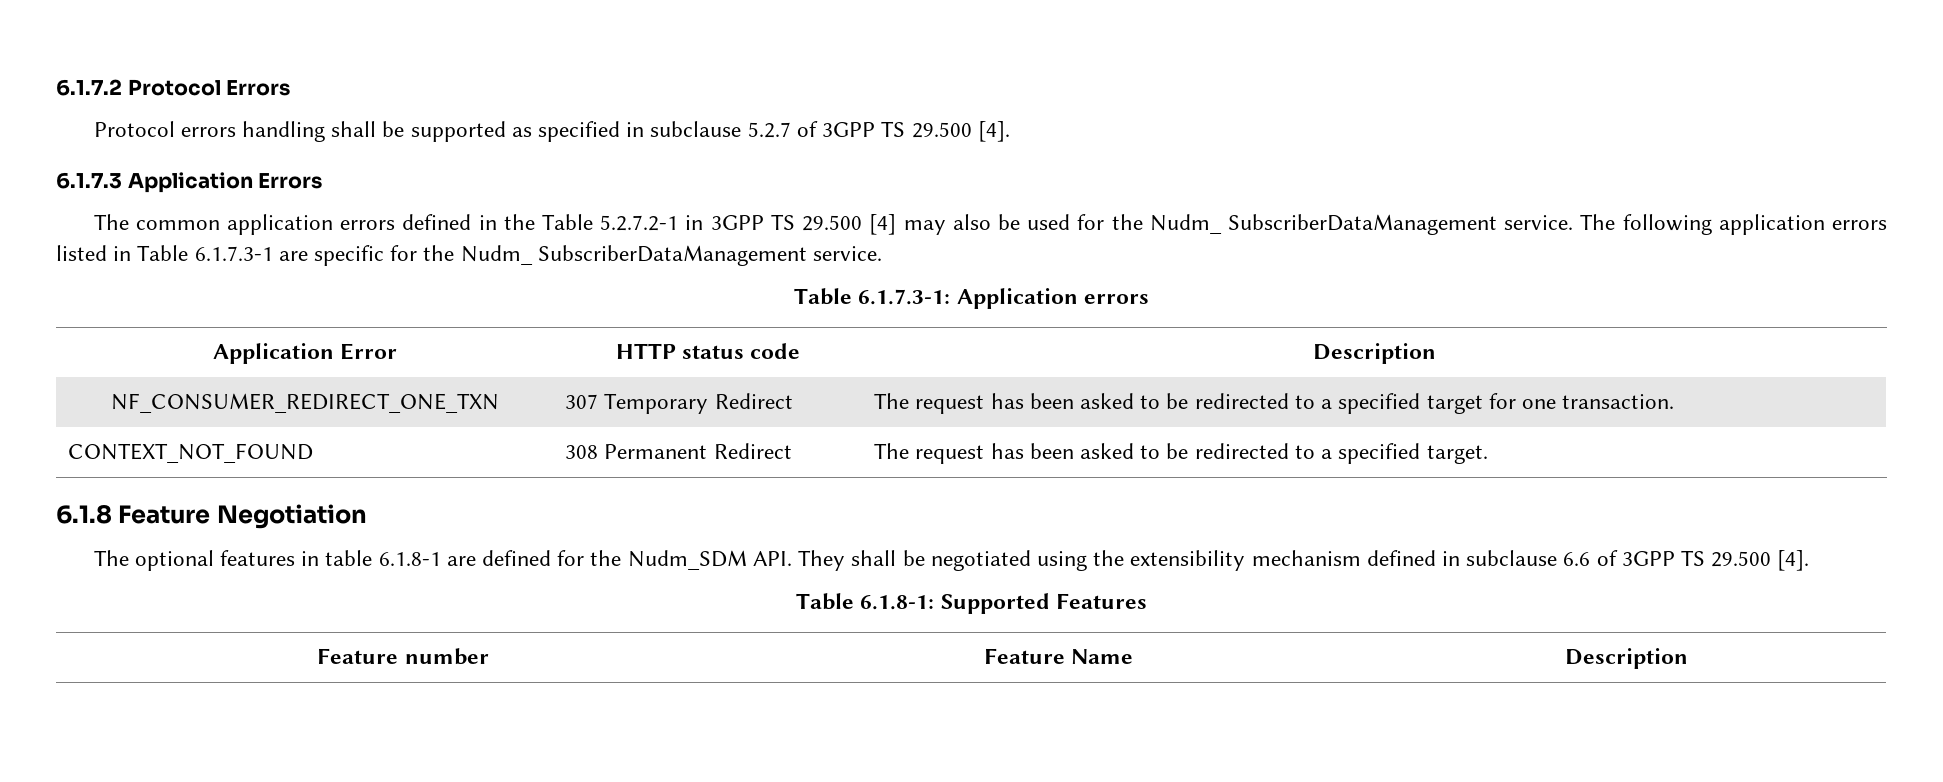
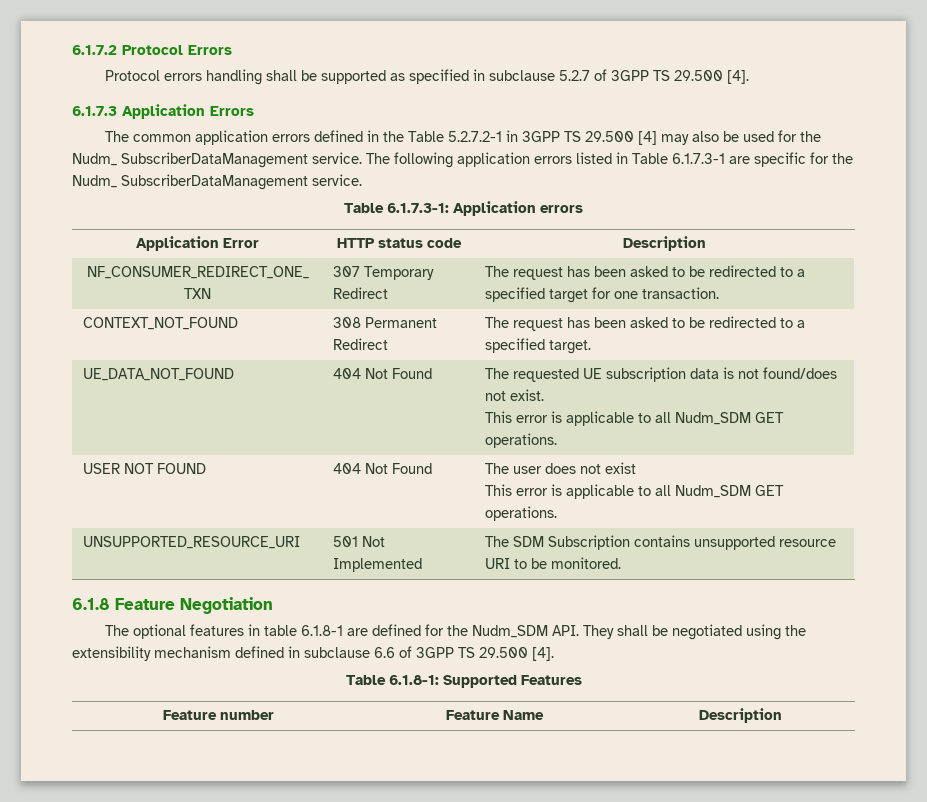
(1488, 454) none -> [82,368,234,381] [332,368,432,379] [484,367,837,382] [484,389,544,401] [484,411,784,426] [484,433,557,448] [82,463,206,474] [332,463,432,474] [484,462,636,474] [484,484,784,499] [484,506,557,521] [82,536,300,549] [332,536,385,547] [332,558,422,572] [484,535,836,550] [484,557,621,569] // UE_DATA_NOT_FOUND | 404 Not Found | The requested UE subscription data is not found/does not exist. // This error is applicable to all Nudm_SDM GET operations. // USER NOT FOUND | 404 Not Found | The user does not exist // This error is applicable to all Nudm_SDM GET operations. // UNSUPPORTED_RESOURCE_URI | 501 Not Implemented | The SDM Subscription contains unsupported resource URI to be monitored.

